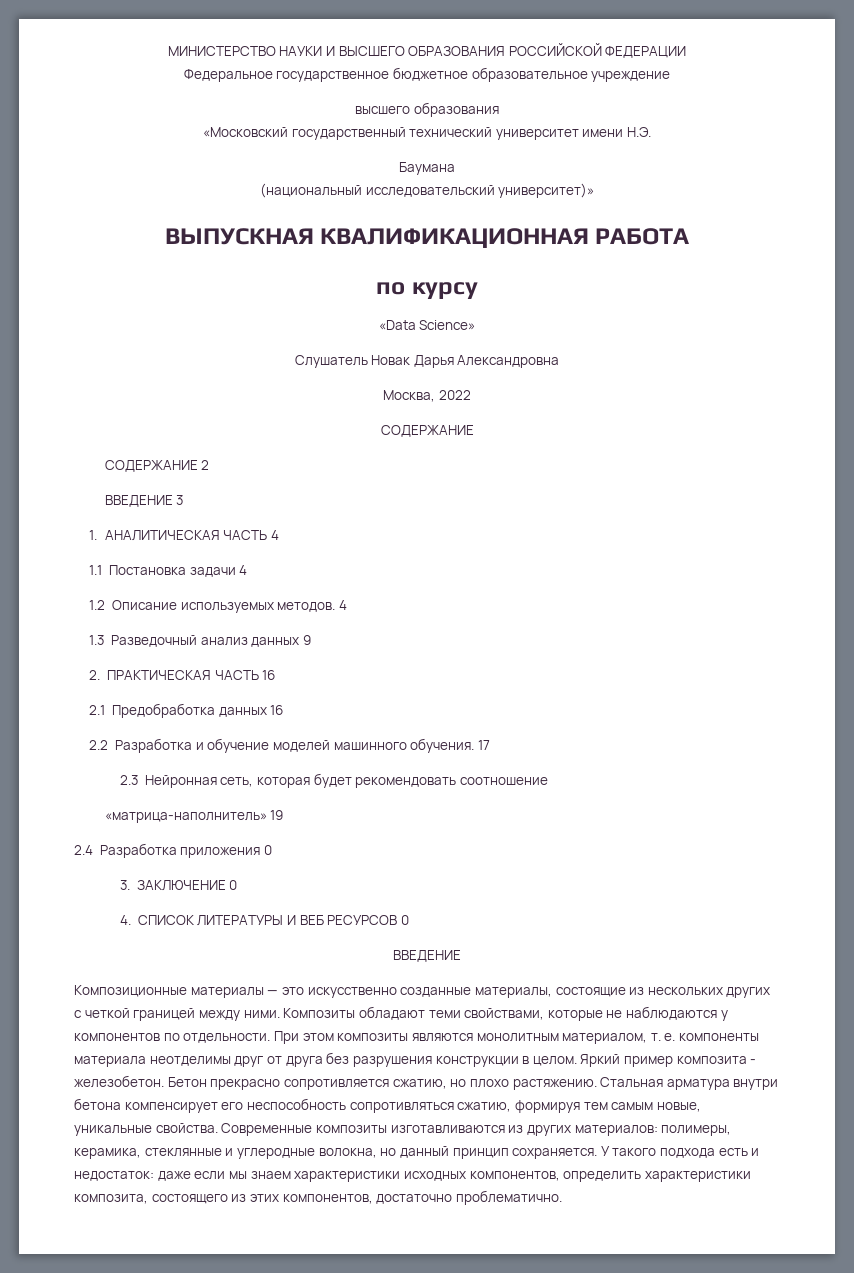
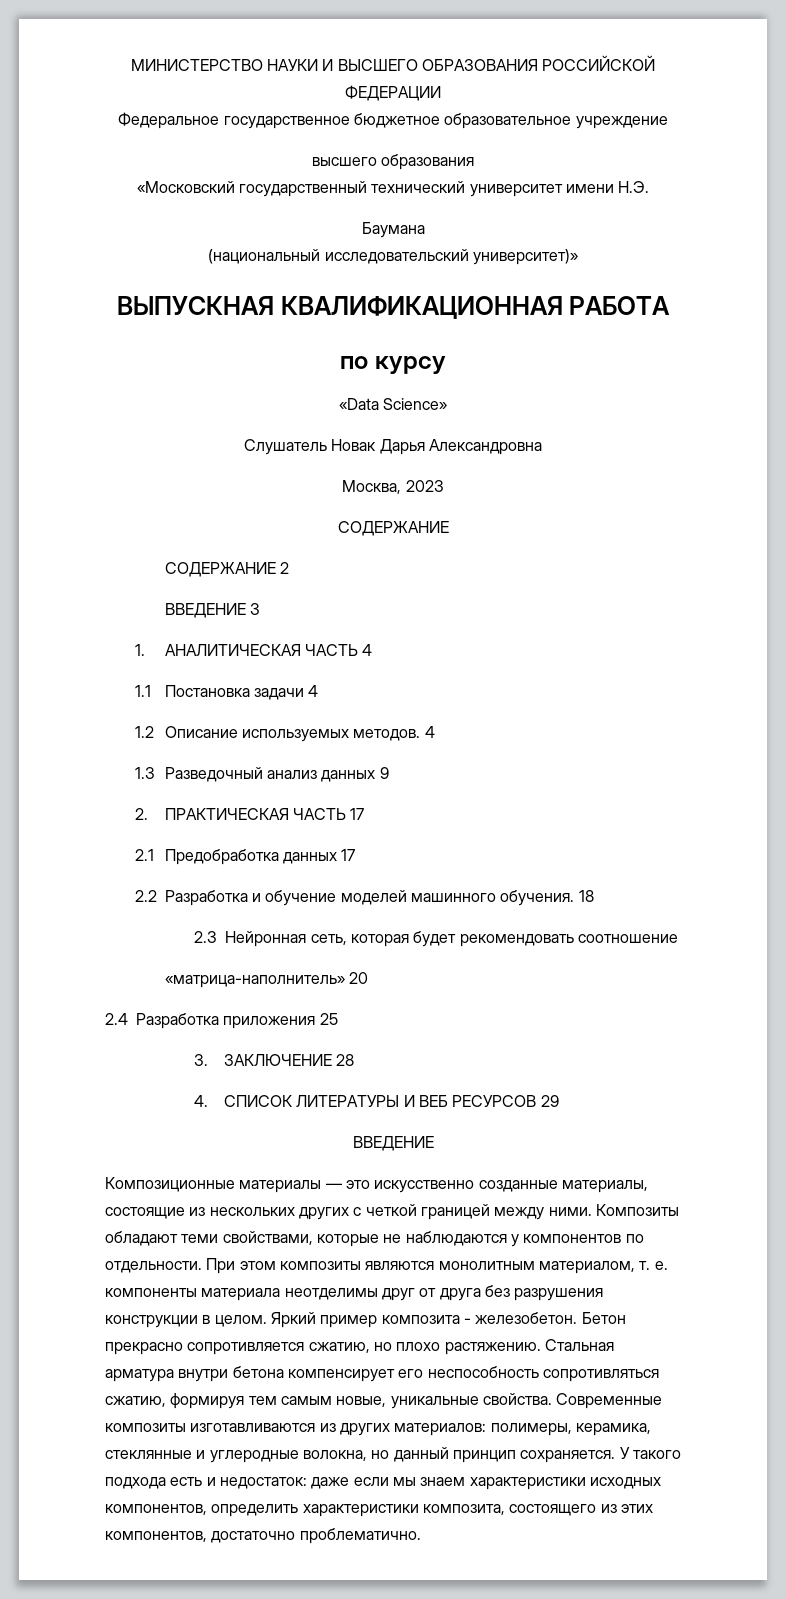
[438,390,471,400] 2022 -> [405,480,444,492] 2023
[262,670,276,680] 16 -> [350,808,365,820] 17
[270,705,284,715] 16 -> [341,849,356,861] 17
[477,740,490,750] 17 -> [578,890,594,902] 18
[270,810,284,820] 19 -> [348,972,368,984] 20
[264,845,273,855] 0 -> [319,1013,338,1025] 25
[229,880,238,890] 0 -> [336,1054,355,1066] 28
[400,915,409,925] 0 -> [540,1095,559,1107] 29

